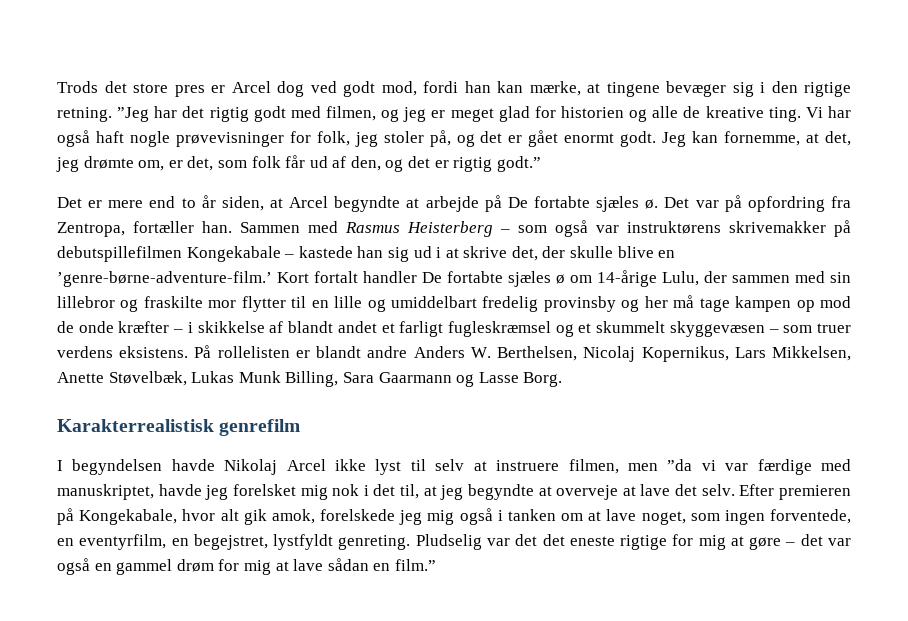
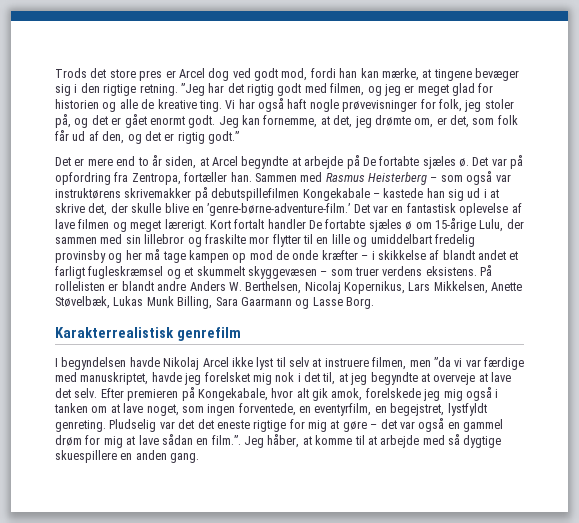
(272, 279) none -> [353,203,522,216] [55,219,207,232] Det var en fantastisk oplevelse af lave filmen og meget lærerigt.
[597,270,657,287] 14-årige -> [434,218,476,232] 15-årige
[394,559,436,571] film.” -> [211,434,502,448] [55,450,200,463] film.”. Jeg håber, at komme til at arbejde med så dygtige skuespillere en anden gang.

